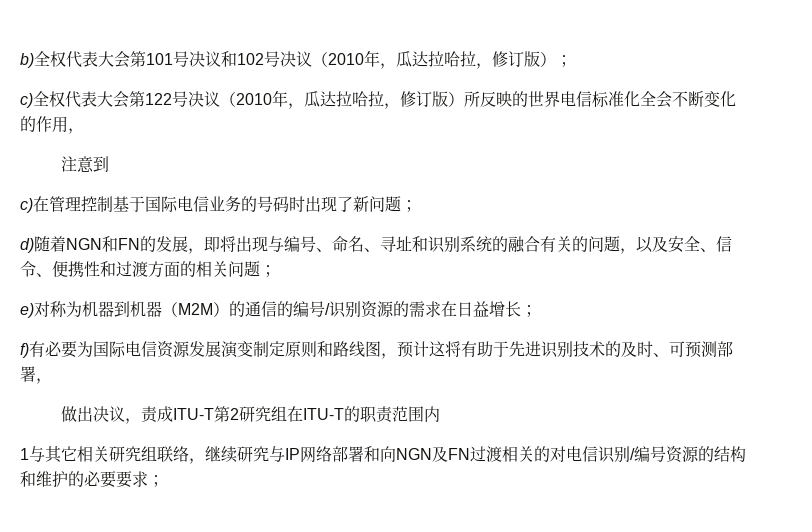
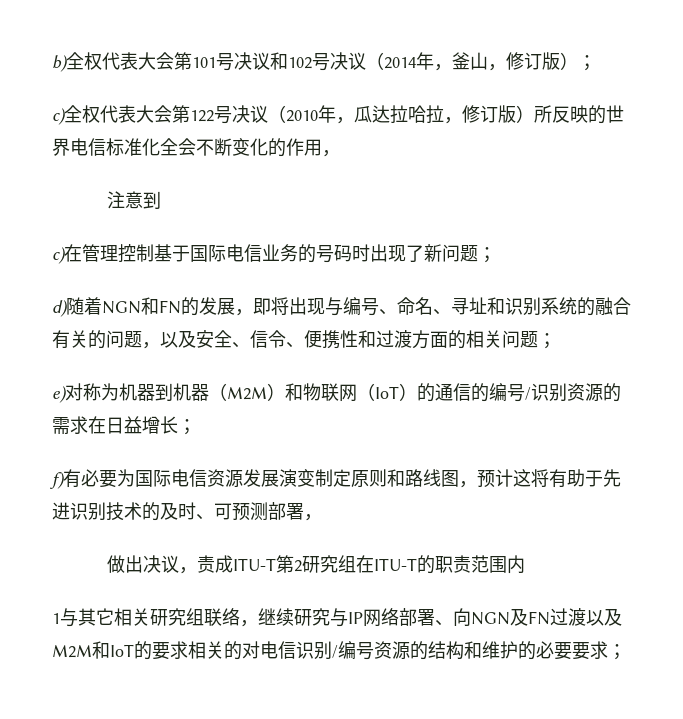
[328,50,476,69] 2010年，瓜达拉哈拉 -> [384,52,488,71] 2014年，釜山
(229, 309) none -> [285,383,417,402] 和物联网（IoT）
[364,446,380,462] 和 -> [435,620,453,626] 、
(502, 454) none -> [586,608,622,626] [52,641,188,660] 以及M2M和IoT的要求

